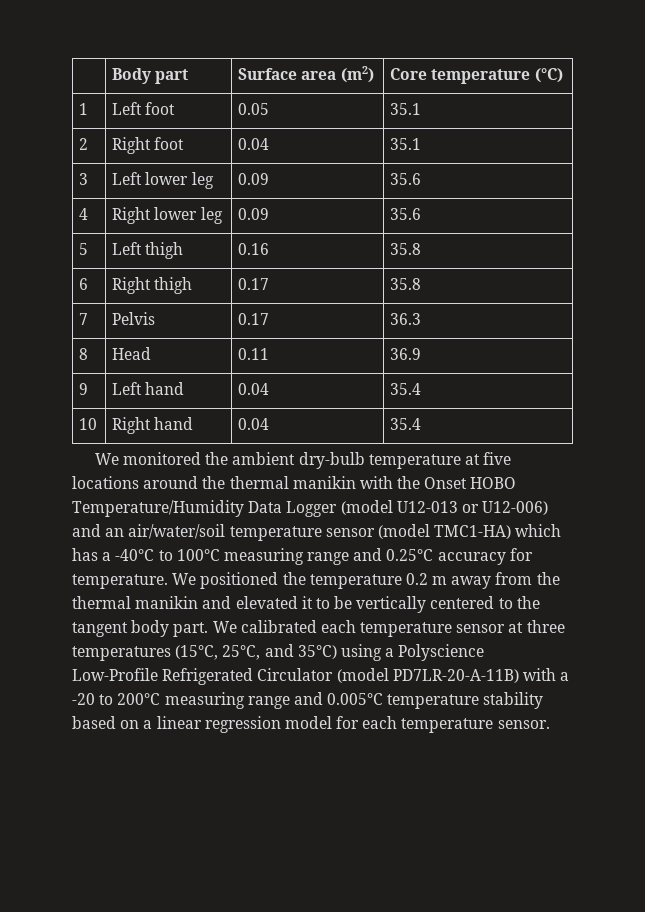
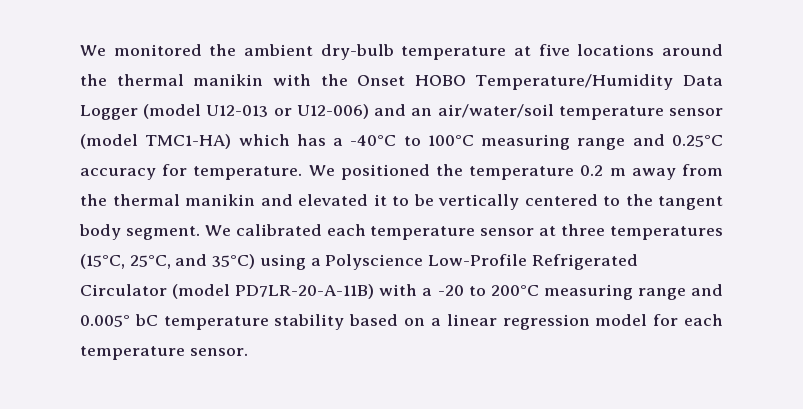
[112,68,189,84] [238,66,374,83] [390,68,563,84] [79,103,89,115] [112,102,176,115] [238,103,270,115] [390,103,422,115] [79,138,89,150] [112,137,185,154] [238,138,270,150] [390,138,422,150] [79,173,89,185] [112,172,214,189] [238,173,270,185] [390,173,422,185] [79,208,89,220] [112,207,223,224] [238,208,270,220] [390,208,422,220] [79,243,89,255] [112,242,184,259] [238,243,270,255] [390,243,422,255] [79,278,89,290] [112,277,193,294] [238,278,270,290] [390,278,422,290] [79,313,89,325] [112,312,156,325] [238,313,270,325] [390,313,422,325] [79,348,89,360] [112,347,152,360] [238,348,270,360] [390,348,422,360] [79,383,89,395] [112,382,185,395] [238,383,270,395] [390,383,422,395] [79,418,98,430] [112,417,194,434] [238,418,270,430] [390,418,422,430] | Body part | Surface area (m2) | Core temperature (°C) // 1 | Left foot | 0.05 | 35.1 // 2 | Right foot | 0.04 | 35.1 // 3 | Left lower leg | 0.09 | 35.6 // 4 | Right lower leg | 0.09 | 35.6 // 5 | Left thigh | 0.16 | 35.8 // 6 | Right thigh | 0.17 | 35.8 // 7 | Pelvis | 0.17 | 36.3 // 8 | Head | 0.11 | 36.9 // 9 | Left hand | 0.04 | 35.4 // 10 | Right hand | 0.04 | 35.4 // -> (80, 50) none
[173,622,209,637] part. -> [125,226,200,240] segment.
[327,693,384,705] 0.005°C -> [80,314,158,327] 0.005° bC

